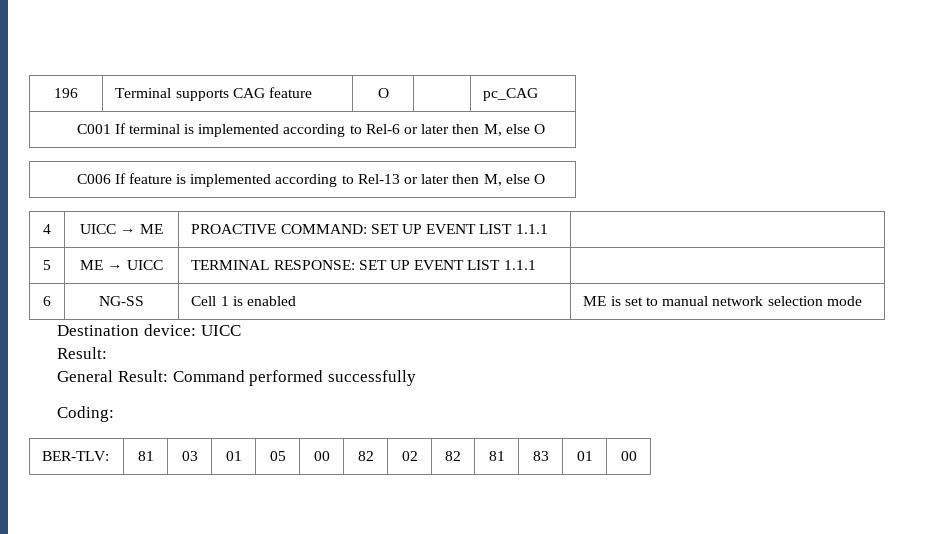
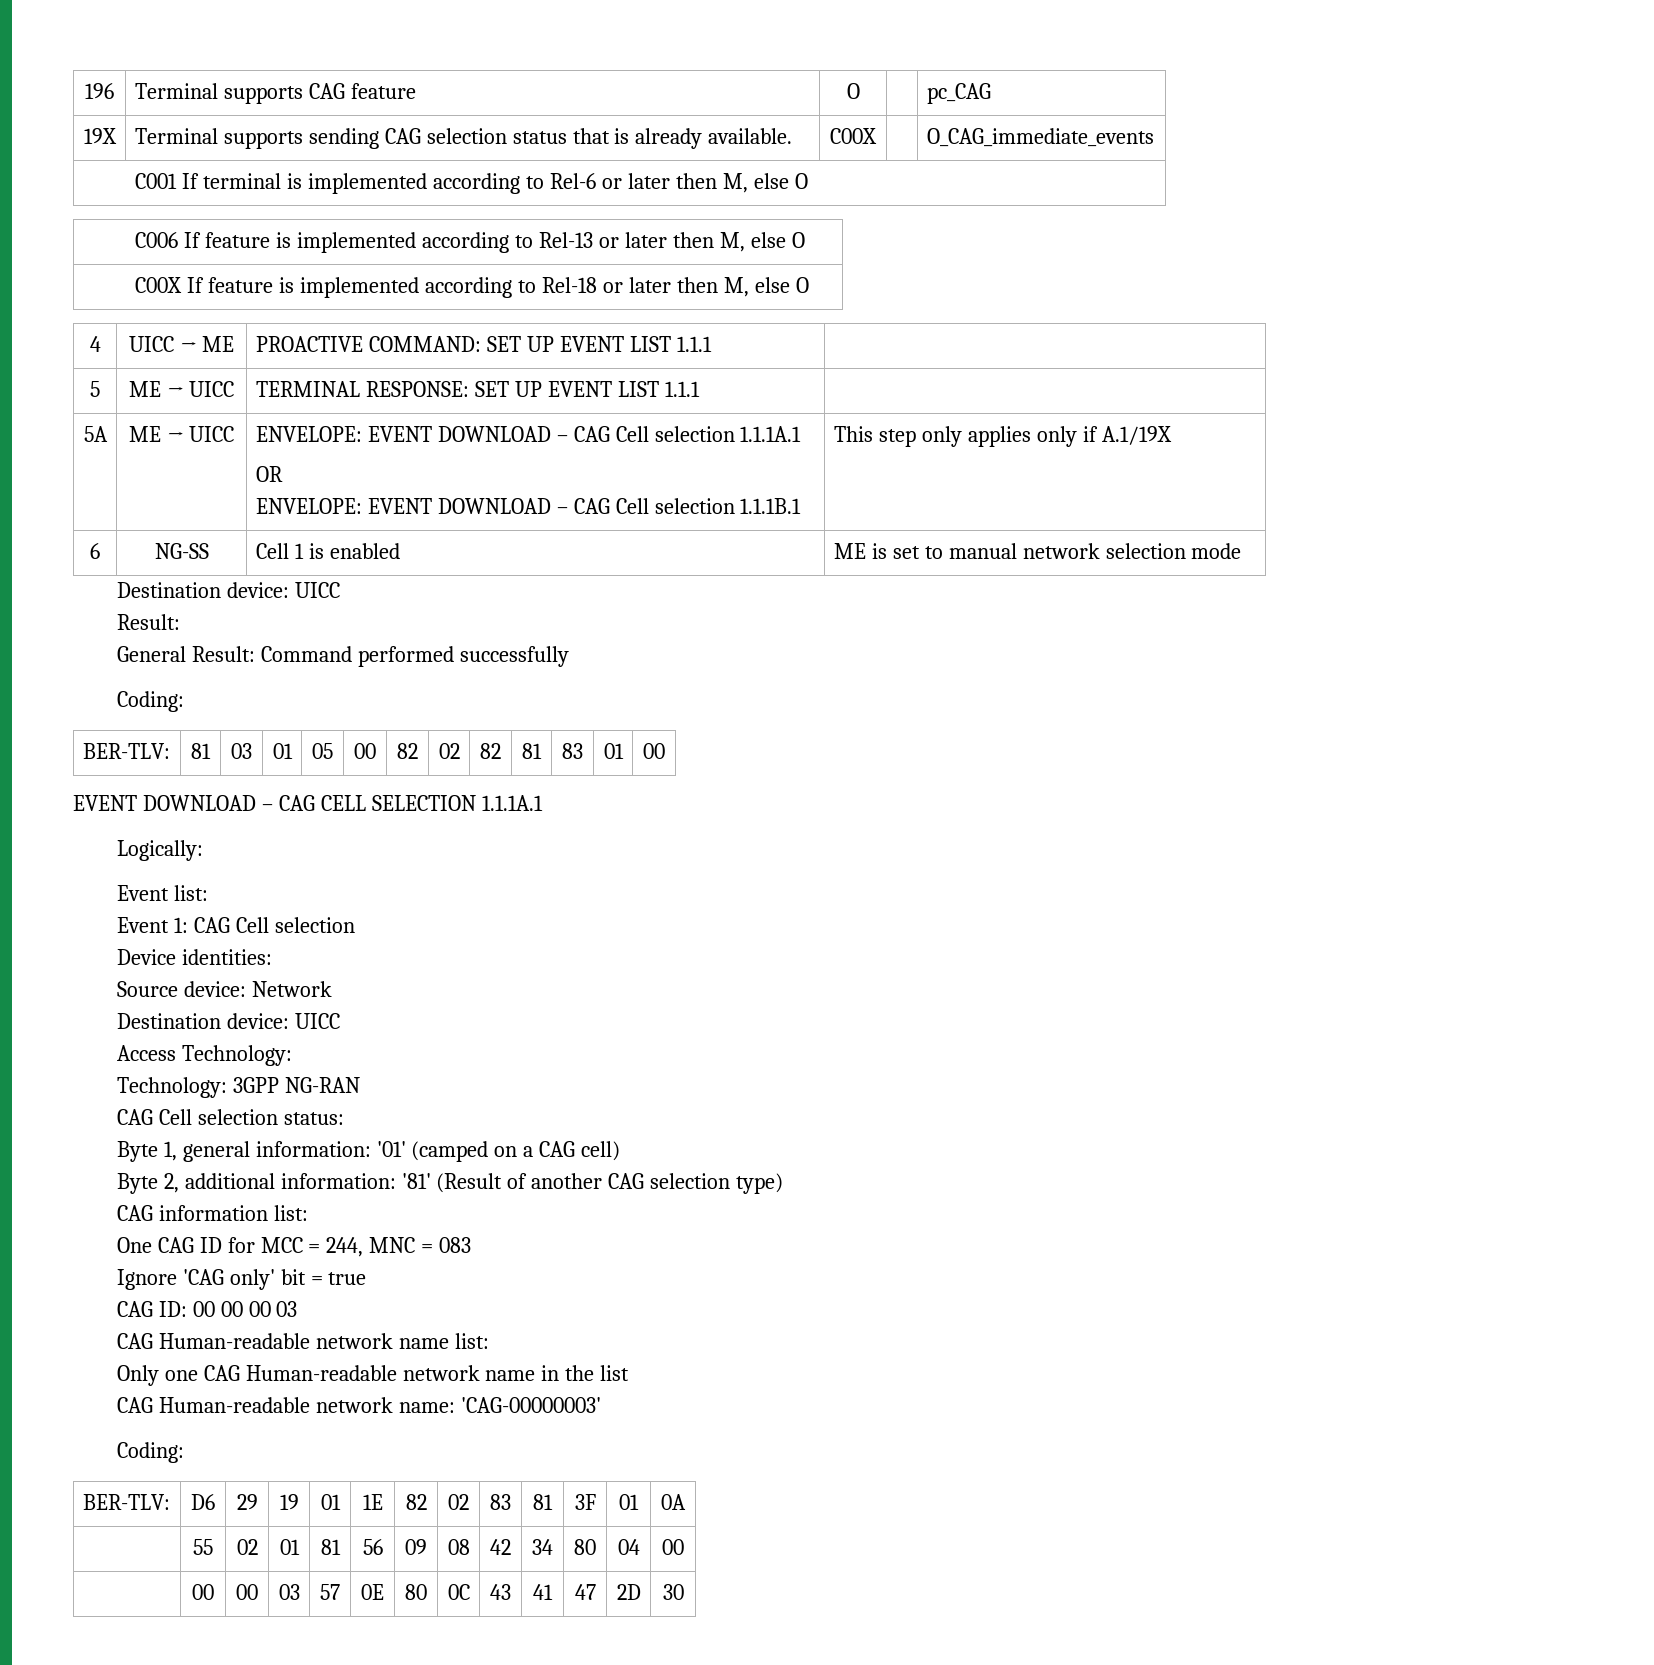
(539, 94) none -> [83,128,117,144] [134,128,793,149] [830,128,877,144] [926,128,1154,147] // 19X | Terminal supports sending CAG selection status that is already available. | C00X | | O_CAG_immediate_events
(545, 179) none -> [135,277,809,298] // C00X If feature is implemented according to Rel-18 or later then M, else O
(536, 265) none -> [83,426,108,442] [128,426,235,442] [255,426,802,442] [255,466,283,482] [255,498,802,514] [833,426,1172,447] // 5A | ME → UICC | ENVELOPE: EVENT DOWNLOAD – CAG Cell selection 1.1.1A.1 // OR // ENVELOPE: EVENT DOWNLOAD – CAG Cell selection 1.1.1B.1 | This step only applies only if A.1/19X
(637, 456) none -> [73,795,543,811] [116,840,203,861] [116,885,208,901] [116,917,355,933] [116,949,272,965] [116,981,332,997] [116,1013,340,1029] [116,1045,292,1066] [116,1077,360,1098] [116,1109,344,1125] [116,1141,621,1162] [116,1173,784,1194] [116,1205,308,1221] [116,1237,472,1257] [116,1269,367,1290] [116,1301,298,1317] [116,1333,489,1349] [116,1365,630,1386] [116,1397,601,1413] [116,1442,184,1463] [82,1494,170,1510] [191,1494,215,1510] [236,1494,258,1510] [279,1494,299,1510] [320,1494,341,1510] [362,1494,383,1510] [405,1494,427,1510] [448,1494,469,1510] [490,1494,511,1510] [533,1494,553,1510] [574,1494,596,1510] [619,1494,639,1510] [661,1494,686,1510] [193,1539,213,1555] [236,1539,258,1555] [279,1539,300,1555] [320,1539,341,1555] [362,1539,383,1555] [405,1539,427,1555] [447,1539,470,1555] [490,1539,511,1555] [532,1539,553,1555] [574,1539,596,1555] [617,1539,640,1555] [662,1539,684,1555] [192,1584,214,1600] [236,1584,258,1600] [278,1584,300,1600] [320,1584,340,1600] [361,1584,384,1600] [405,1584,427,1600] [447,1584,470,1600] [490,1584,511,1600] [533,1584,553,1600] [574,1584,596,1600] [616,1584,641,1600] [662,1584,684,1600] // EVENT DOWNLOAD – CAG CELL SELECTION 1.1.1A.1 // Logically: // Event list: // Event 1: CAG Cell selection // Device identities: // Source device: Network // Destination device: UICC // Access Technology: // Technology: 3GPP NG-RAN // CAG Cell selection status: // Byte 1, general information: '01' (camped on a CAG cell) // Byte 2, additional information: '81' (Result of another CAG selection type) // CAG information list: // One CAG ID for MCC = 244, MNC = 083 // Ignore 'CAG only' bit = true // CAG ID: 00 00 00 03 // CAG Human-readable network name list: // Only one CAG Human-readable network name in the list // CAG Human-readable network name: 'CAG-00000003' // Coding: // BER-TLV: | D6 | 29 | 19 | 01 | 1E | 82 | 02 | 83 | 81 | 3F | 01 | 0A // | 55 | 02 | 01 | 81 | 56 | 09 | 08 | 42 | 34 | 80 | 04 | 00 // | 00 | 00 | 03 | 57 | 0E | 80 | 0C | 43 | 41 | 47 | 2D | 30

